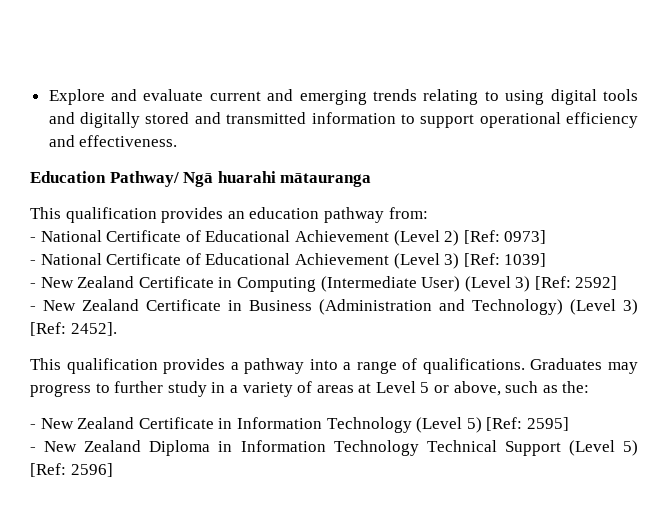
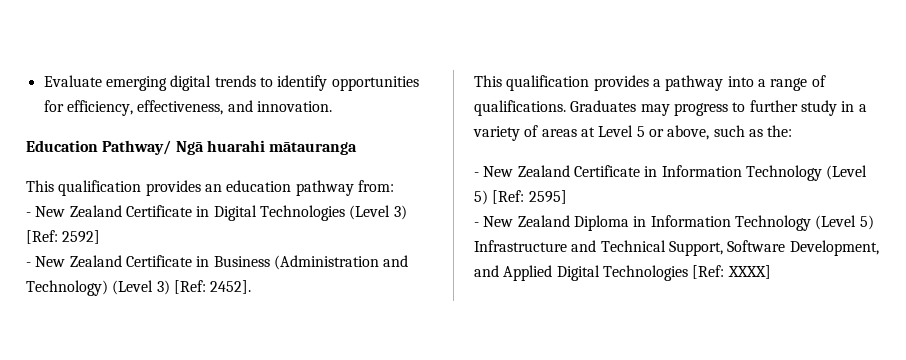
[48,89,638,105] [48,112,638,128] [48,135,178,147] Explore and evaluate current and emerging trends relating to using digital tools and digitally stored and transmitted information to support operational efficiency and effectiveness. -> [43,75,419,91] [43,100,332,116] Evaluate emerging digital trends to identify opportunities for efficiency, effectiveness, and innovation.
[30,230,547,246] [30,253,547,269] [30,276,461,292] // - National Certificate of Educational Achievement (Level 2) [Ref: 0973] // - National Certificate of Educational Achievement (Level 3) [Ref: 1039] // - New Zealand Certificate in Computing (Intermediate User) -> [26,205,345,221] // - New Zealand Certificate in Digital Technologies
[426,440,639,456] [30,463,113,477] Technical Support (Level 5) [Ref: 2596] -> [815,215,874,230] [474,240,879,256] [474,265,771,281] (Level 5) Infrastructure and Technical Support, Software Development, and Applied Digital Technologies [Ref: XXXX]

